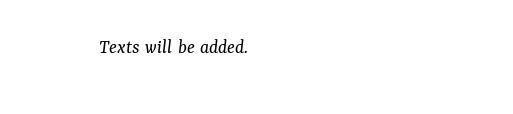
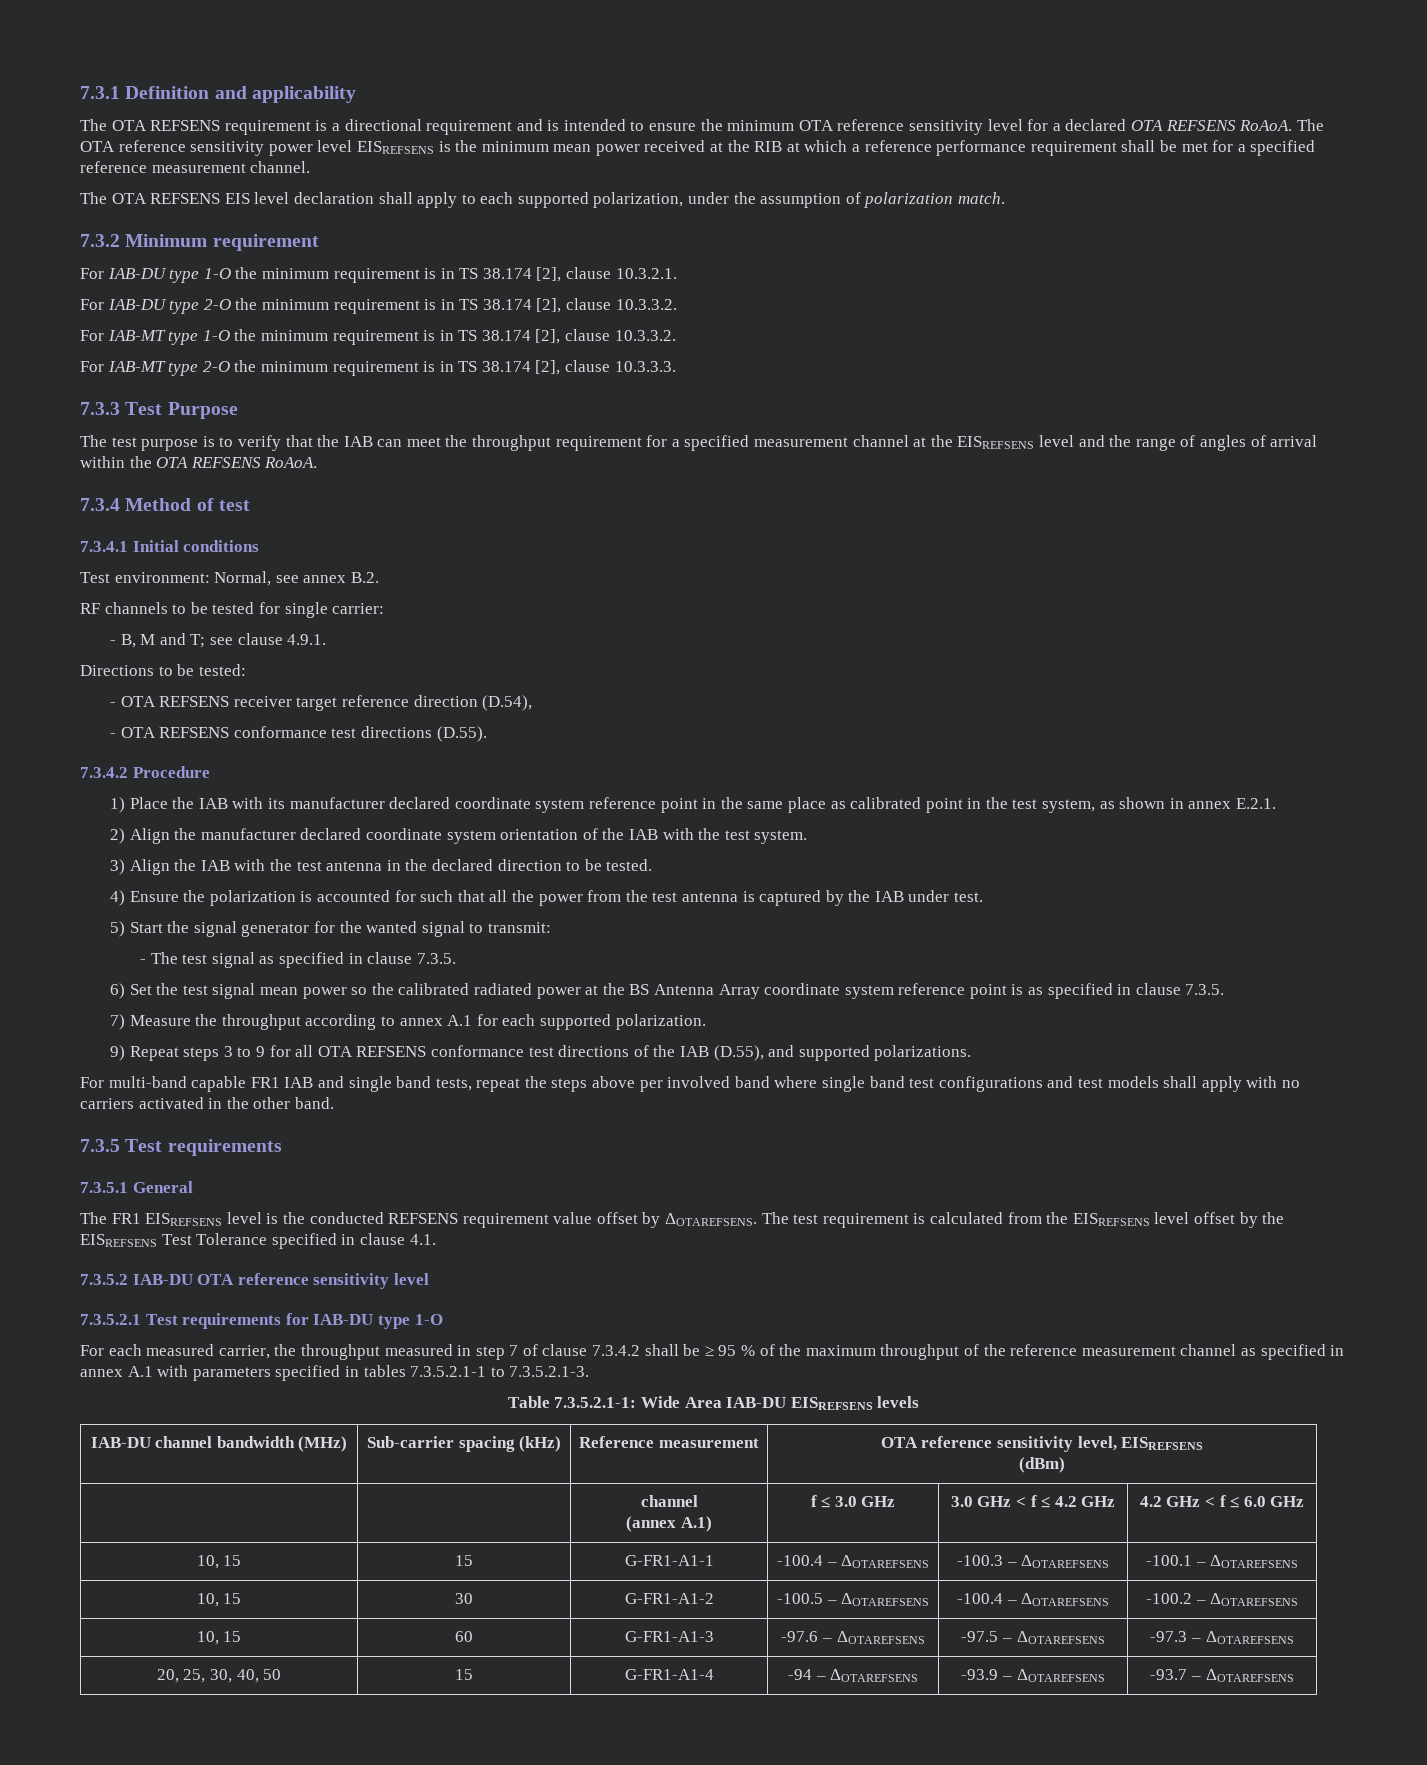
[99,39,249,54] Texts will be added. -> [80,86,356,103] [80,119,1324,135] [80,140,1316,156] [80,161,311,173] [80,192,1006,208] [80,234,319,251] [80,267,677,283] [80,298,677,314] [80,329,676,345] [80,360,676,376] [80,402,238,419] [80,435,1318,451] [80,456,318,468] [80,498,250,511] [80,540,260,552] [80,571,379,586] [80,602,385,618] [110,633,327,648] [80,664,246,676] [110,695,533,711] [110,726,487,742] [80,766,210,778] [110,797,1276,813] [110,828,808,844] [110,859,653,875] [110,890,984,906] [110,921,551,937] [140,952,456,968] [110,983,1225,999] [110,1014,706,1030] [110,1045,972,1061] [80,1076,1300,1092] [80,1097,334,1109] [80,1139,282,1156] [80,1181,193,1193] [80,1212,1285,1228] [80,1233,436,1249] [80,1273,429,1289] [80,1313,443,1329] [80,1344,1345,1360] [80,1365,590,1381] [507,1396,920,1410] [90,1436,348,1452] [366,1436,562,1452] [579,1436,759,1448] [880,1436,1204,1452] [1019,1457,1065,1473] [640,1495,698,1507] [626,1516,712,1532] [810,1495,896,1508] [950,1495,1116,1508] [1139,1495,1305,1508] [196,1555,242,1569] [455,1555,473,1566] [624,1555,714,1566] [776,1555,930,1568] [956,1555,1110,1568] [1145,1555,1299,1568] [196,1593,242,1607] [455,1593,473,1604] [624,1593,714,1604] [776,1593,930,1606] [956,1593,1110,1606] [1145,1593,1299,1606] [196,1631,242,1645] [455,1631,473,1642] [624,1631,714,1642] [781,1631,925,1644] [961,1631,1105,1644] [1150,1631,1294,1644] [156,1669,282,1683] [455,1669,473,1680] [624,1669,714,1680] [787,1669,919,1682] [961,1669,1105,1682] [1150,1669,1294,1682] 7.3.1 Definition and applicability // The OTA REFSENS requirement is a directional requirement and is intended to ensure the minimum OTA reference sensitivity level for a declared OTA REFSENS RoAoA. The OTA reference sensitivity power level EISREFSENS is the minimum mean power received at the RIB at which a reference performance requirement shall be met for a specified reference measurement channel. // The OTA REFSENS EIS level declaration shall apply to each supported polarization, under the assumption of polarization match. // 7.3.2 Minimum requirement // For IAB-DU type 1-O the minimum requirement is in TS 38.174 [2], clause 10.3.2.1. // For IAB-DU type 2-O the minimum requirement is in TS 38.174 [2], clause 10.3.3.2. // For IAB-MT type 1-O the minimum requirement is in TS 38.174 [2], clause 10.3.3.2. // For IAB-MT type 2-O the minimum requirement is in TS 38.174 [2], clause 10.3.3.3. // 7.3.3 Test Purpose // The test purpose is to verify that the IAB can meet the throughput requirement for a specified measurement channel at the EISREFSENS level and the range of angles of arrival within the OTA REFSENS RoAoA. // 7.3.4 Method of test // 7.3.4.1 Initial conditions // Test environment: Normal, see annex B.2. // RF channels to be tested for single carrier: // - B, M and T; see clause 4.9.1. // Directions to be tested: // - OTA REFSENS receiver target reference direction (D.54), // - OTA REFSENS conformance test directions (D.55). // 7.3.4.2 Procedure // 1) Place the IAB with its manufacturer declared coordinate system reference point in the same place as calibrated point in the test system, as shown in annex E.2.1. // 2) Align the manufacturer declared coordinate system orientation of the IAB with the test system. // 3) Align the IAB with the test antenna in the declared direction to be tested. // 4) Ensure the polarization is accounted for such that all the power from the test antenna is captured by the IAB under test. // 5) Start the signal generator for the wanted signal to transmit: // - The test signal as specified in clause 7.3.5. // 6) Set the test signal mean power so the calibrated radiated power at the BS Antenna Array coordinate system reference point is as specified in clause 7.3.5. // 7) Measure the throughput according to annex A.1 for each supported polarization. // 9) Repeat steps 3 to 9 for all OTA REFSENS conformance test directions of the IAB (D.55), and supported polarizations. // For multi-band capable FR1 IAB and single band tests, repeat the steps above per involved band where single band test configurations and test models shall apply with no carriers activated in the other band. // 7.3.5 Test requirements // 7.3.5.1 General // The FR1 EISREFSENS level is the conducted REFSENS requirement value offset by ΔOTAREFSENS. The test requirement is calculated from the EISREFSENS level offset by the EISREFSENS Test Tolerance specified in clause 4.1. // 7.3.5.2 IAB-DU OTA reference sensitivity level // 7.3.5.2.1 Test requirements for IAB-DU type 1-O // For each measured carrier, the throughput measured in step 7 of clause 7.3.4.2 shall be ≥ 95 % of the maximum throughput of the reference measurement channel as specified in annex A.1 with parameters specified in tables 7.3.5.2.1-1 to 7.3.5.2.1-3. // Table 7.3.5.2.1-1: Wide Area IAB-DU EISREFSENS levels // IAB-DU channel bandwidth (MHz) | Sub-carrier spacing (kHz) | Reference measurement | OTA reference sensitivity level, EISREFSENS // (dBm) // | | channel // (annex A.1) | f ≤ 3.0 GHz | 3.0 GHz < f ≤ 4.2 GHz | 4.2 GHz < f ≤ 6.0 GHz // 10, 15 | 15 | G-FR1-A1-1 | -100.4 – ΔOTAREFSENS | -100.3 – ΔOTAREFSENS | -100.1 – ΔOTAREFSENS // 10, 15 | 30 | G-FR1-A1-2 | -100.5 – ΔOTAREFSENS | -100.4 – ΔOTAREFSENS | -100.2 – ΔOTAREFSENS // 10, 15 | 60 | G-FR1-A1-3 | -97.6 – ΔOTAREFSENS | -97.5 – ΔOTAREFSENS | -97.3 – ΔOTAREFSENS // 20, 25, 30, 40, 50 | 15 | G-FR1-A1-4 | -94 – ΔOTAREFSENS | -93.9 – ΔOTAREFSENS | -93.7 – ΔOTAREFSENS

